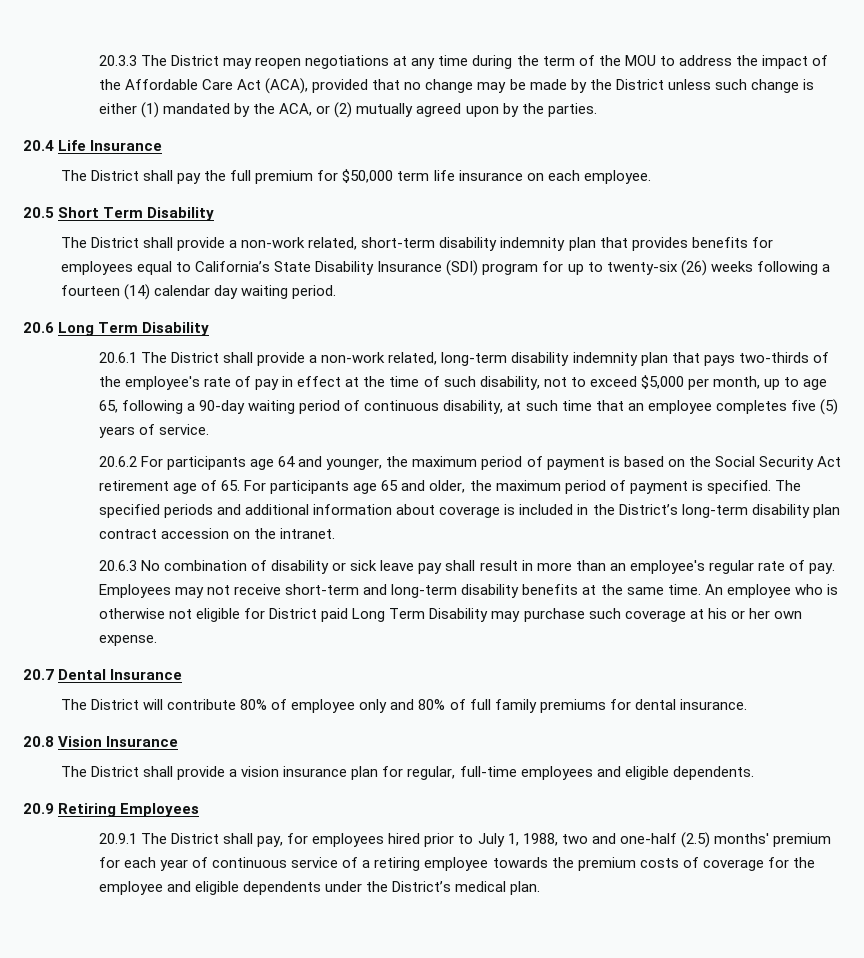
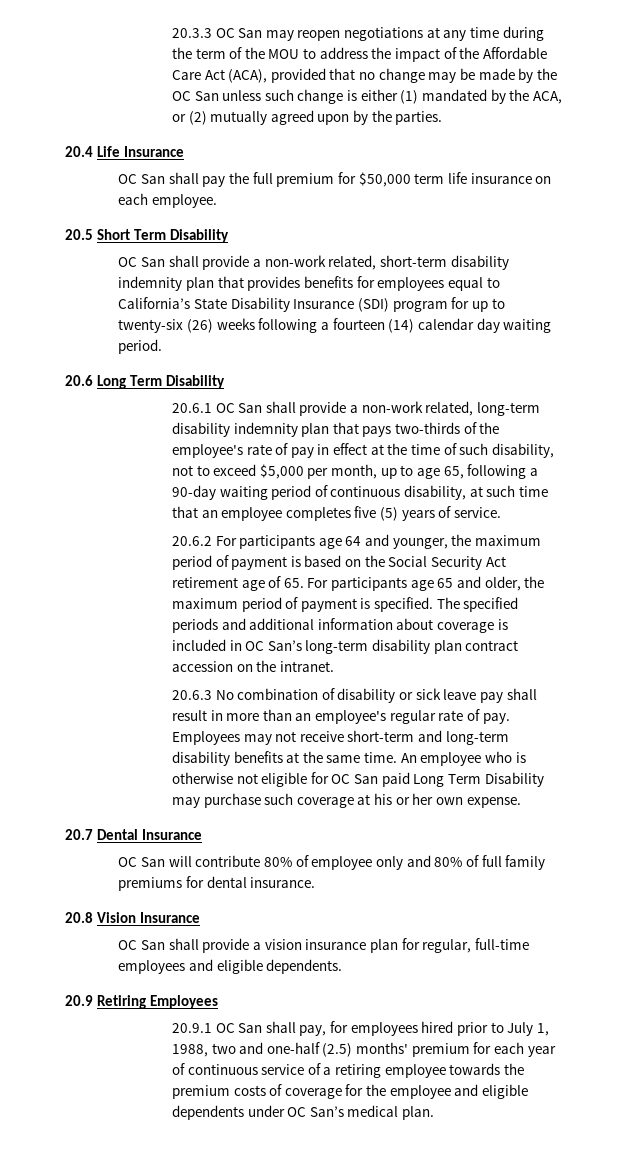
[141,55,220,66] The District -> [215,28,263,38] OC San
[615,79,664,90] District -> [171,91,219,101] OC San
[60,170,140,181] The District -> [118,174,166,184] OC San
[60,237,140,248] The District -> [118,257,166,267] OC San
[141,352,220,363] The District -> [215,403,263,413] OC San
[592,504,678,515] the District’s -> [245,640,302,651] OC San’s
[269,608,318,619] District -> [331,774,379,784] OC San
[60,699,140,710] The District -> [118,857,166,867] OC San
[60,766,140,777] The District -> [118,940,166,950] OC San
[141,833,220,844] The District -> [215,1023,263,1033] OC San
[366,881,452,892] the District’s -> [287,1106,344,1117] OC San’s

